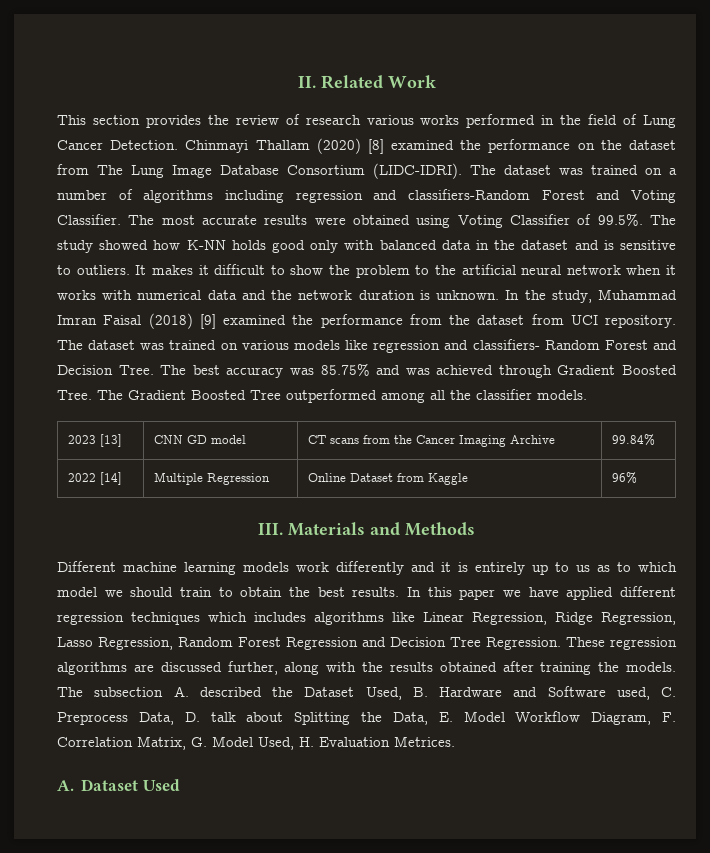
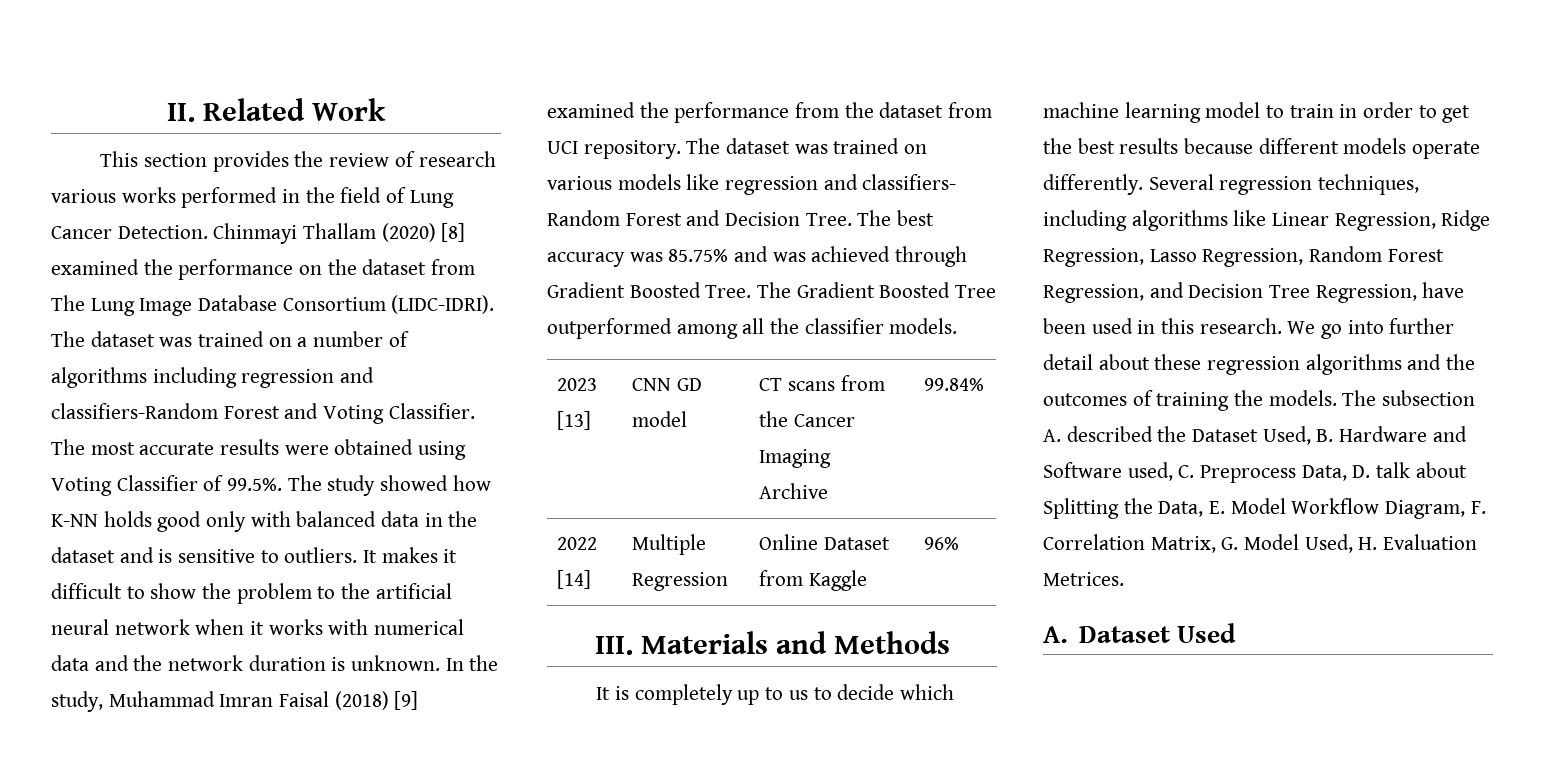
[57,561,677,575] [57,586,677,600] [57,612,306,625] Different machine learning models work differently and it is entirely up to us as to which model we should train to obtain the best results. In this paper we have applied different regression techniques which includes -> [596,684,954,705] [1043,102,1471,123] [1043,138,1481,159] [1043,174,1420,195] [1043,210,1127,231] It is completely up to us to decide which machine learning model to train in order to get the best results because different models operate differently. Several regression techniques, including
[286,637,358,650] Regression -> [1043,284,1144,303] Regression,
[486,637,677,650] [57,661,534,675] Regression. These regression algorithms are discussed further, along with the results obtained after -> [1315,282,1465,303] [1043,318,1455,339] [1043,354,1476,375] [1043,390,1153,406] Regression, have been used in this research. We go into further detail about these regression algorithms and the outcomes of

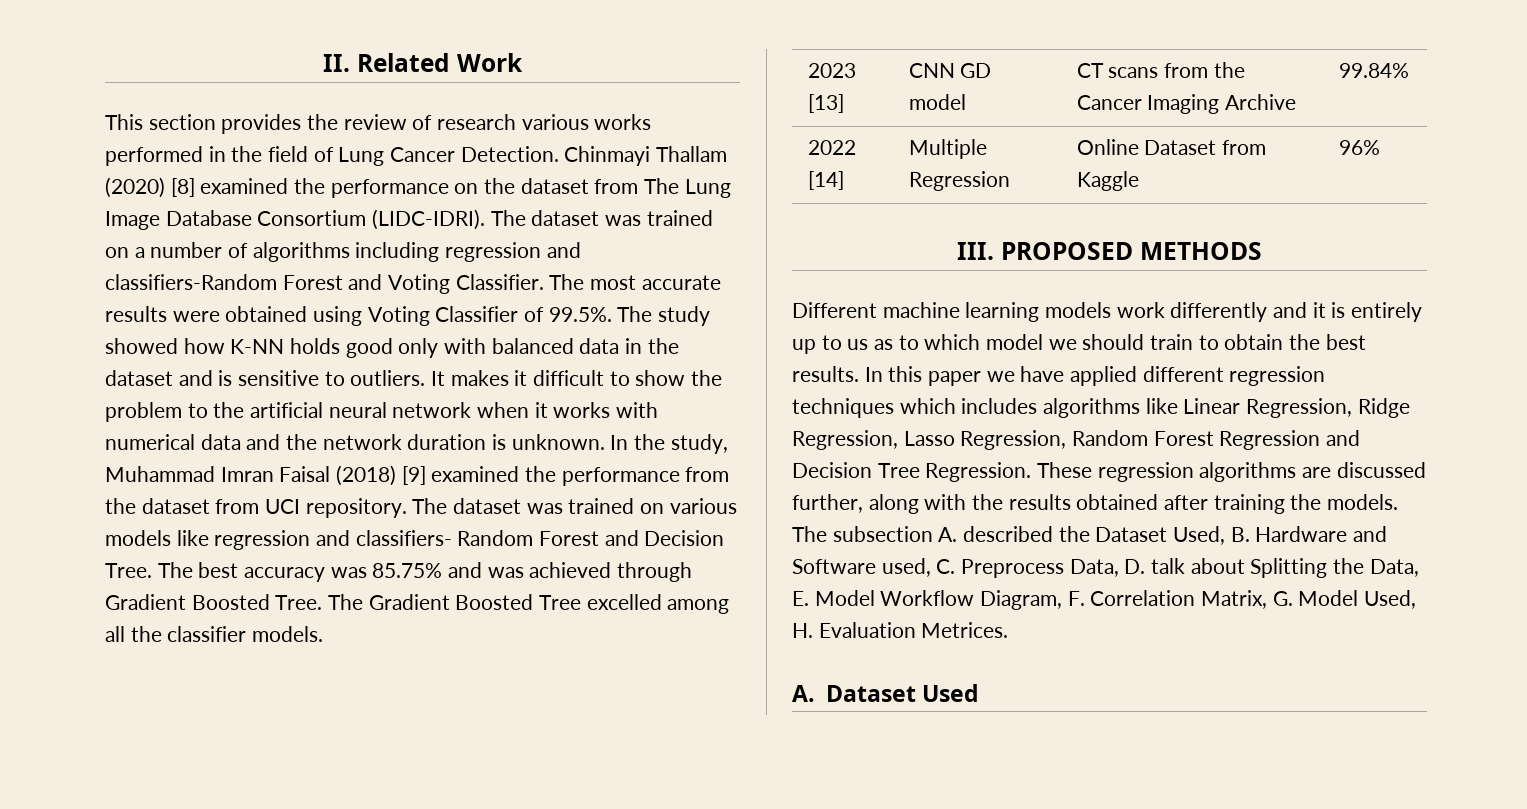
[547,318,672,339] outperformed -> [586,594,662,610] excelled
[640,631,950,654] [596,684,954,705] [1043,102,1471,123] [1043,138,1481,159] [1043,174,1420,195] [1043,210,1127,231] Materials and Methods // It is completely up to us to decide which machine learning model to train in order to get the best results because different models operate differently. Several regression techniques, including -> [1001,242,1262,260] [792,302,1423,322] [792,334,1366,354] [792,366,1326,386] [792,398,1038,418] PROPOSED METHODS // Different machine learning models work differently and it is entirely up to us as to which model we should train to obtain the best results. In this paper we have applied different regression techniques which includes
[1043,284,1144,303] Regression, -> [1219,430,1321,450] Regression
[1315,282,1465,303] [1043,318,1455,339] [1043,354,1476,375] [1043,390,1153,406] Regression, have been used in this research. We go into further detail about these regression algorithms and the outcomes of -> [925,462,1426,482] [792,494,1209,514] Regression. These regression algorithms are discussed further, along with the results obtained after

